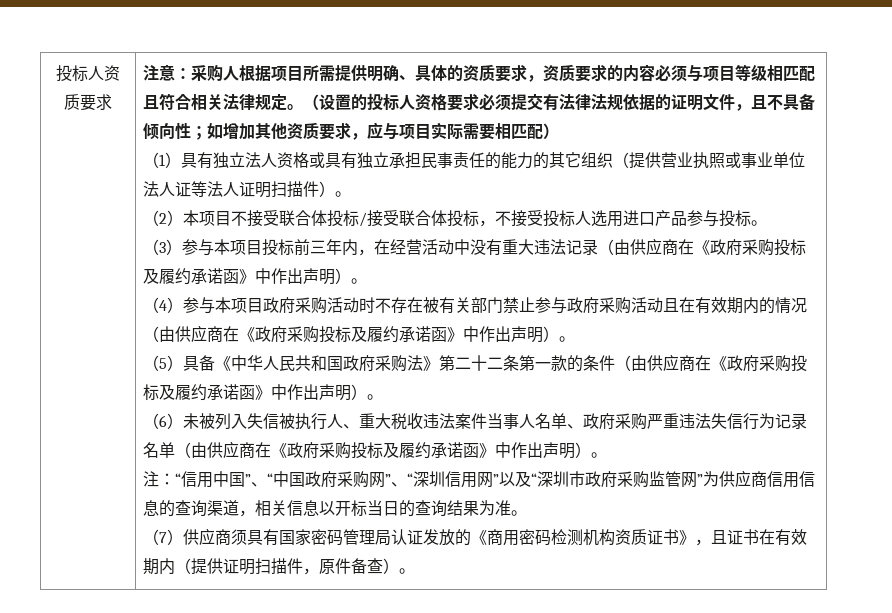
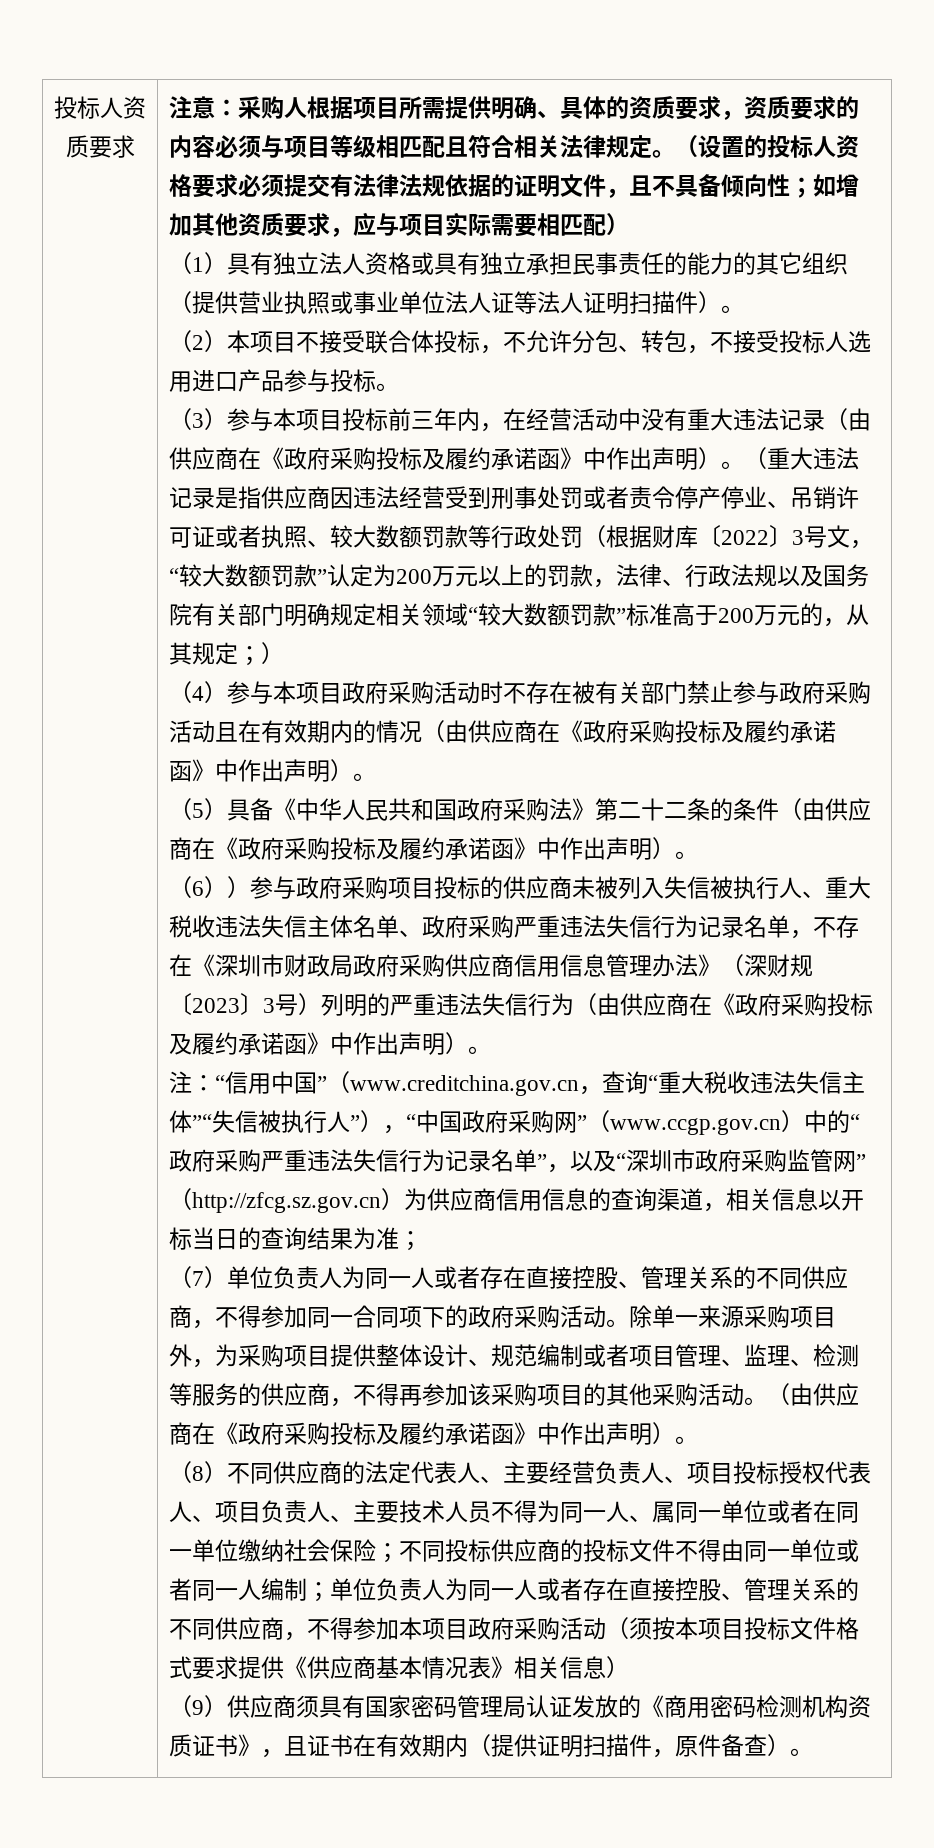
[359,210,480,227] /接受联合体投标 -> [479,330,687,354] ，不允许分包、转包
(368, 281) none -> [743,447,859,470] [168,486,859,509] [168,525,873,549] [168,564,869,588] [168,603,869,627] [168,642,284,666] （重大违法记录是指供应商因违法经营受到刑事处罚或者责令停产停业、吊销许可证或者执照、较大数额罚款等行政处罚（根据财库〔2022〕3号文，“较大数额罚款”认定为200万元以上的罚款，法律、行政法规以及国务院有关部门明确规定相关领域“较大数额罚款”标准高于200万元的，从其规定；）
[519,355,568,371] 第一款 -> (710, 809) none
(184, 421) none -> [226,876,572,899] ）参与政府采购项目投标的供应商
[455,413,536,429] 案件当事人 -> [260,915,353,938] 失信主体
(176, 450) none -> [789,915,859,939] [168,954,813,977] [168,993,574,1016] ，不存在《深圳市财政局政府采购供应商信用信息管理办法》（深财规〔2023〕3号）列明的严重违法失信行为
[251,482,268,487] 、 -> [326,1071,865,1096] [168,1110,406,1134] （www.creditchina.gov.cn，查询“重大税收违法失信主体”“失信被执行人”），
[391,471,500,488] 、“深圳信用网” -> [586,1110,860,1135] [168,1149,570,1173] （www.ccgp.gov.cn）中的“政府采购严重违法失信行为记录名单”，
(704, 479) none -> [168,1188,404,1213] （http://zfcg.sz.gov.cn）
[511,510,528,516] [143,529,168,545] 。 // （7 -> [398,1231,422,1251] [168,1266,848,1289] [168,1305,836,1329] [168,1344,859,1368] [168,1383,859,1407] [168,1422,698,1445] [168,1461,871,1484] [168,1500,859,1523] [168,1539,859,1563] [168,1578,859,1602] [168,1617,859,1641] [168,1656,629,1679] [168,1695,204,1717] ； // （7）单位负责人为同一人或者存在直接控股、管理关系的不同供应商，不得参加同一合同项下的政府采购活动。除单一来源采购项目外，为采购项目提供整体设计、规范编制或者项目管理、监理、检测等服务的供应商，不得再参加该采购项目的其他采购活动。（由供应商在《政府采购投标及履约承诺函》中作出声明）。 // （8）不同供应商的法定代表人、主要经营负责人、项目投标授权代表人、项目负责人、主要技术人员不得为同一人、属同一单位或者在同一单位缴纳社会保险；不同投标供应商的投标文件不得由同一单位或者同一人编制；单位负责人为同一人或者存在直接控股、管理关系的不同供应商，不得参加本项目政府采购活动（须按本项目投标文件格式要求提供《供应商基本情况表》相关信息） // （9

